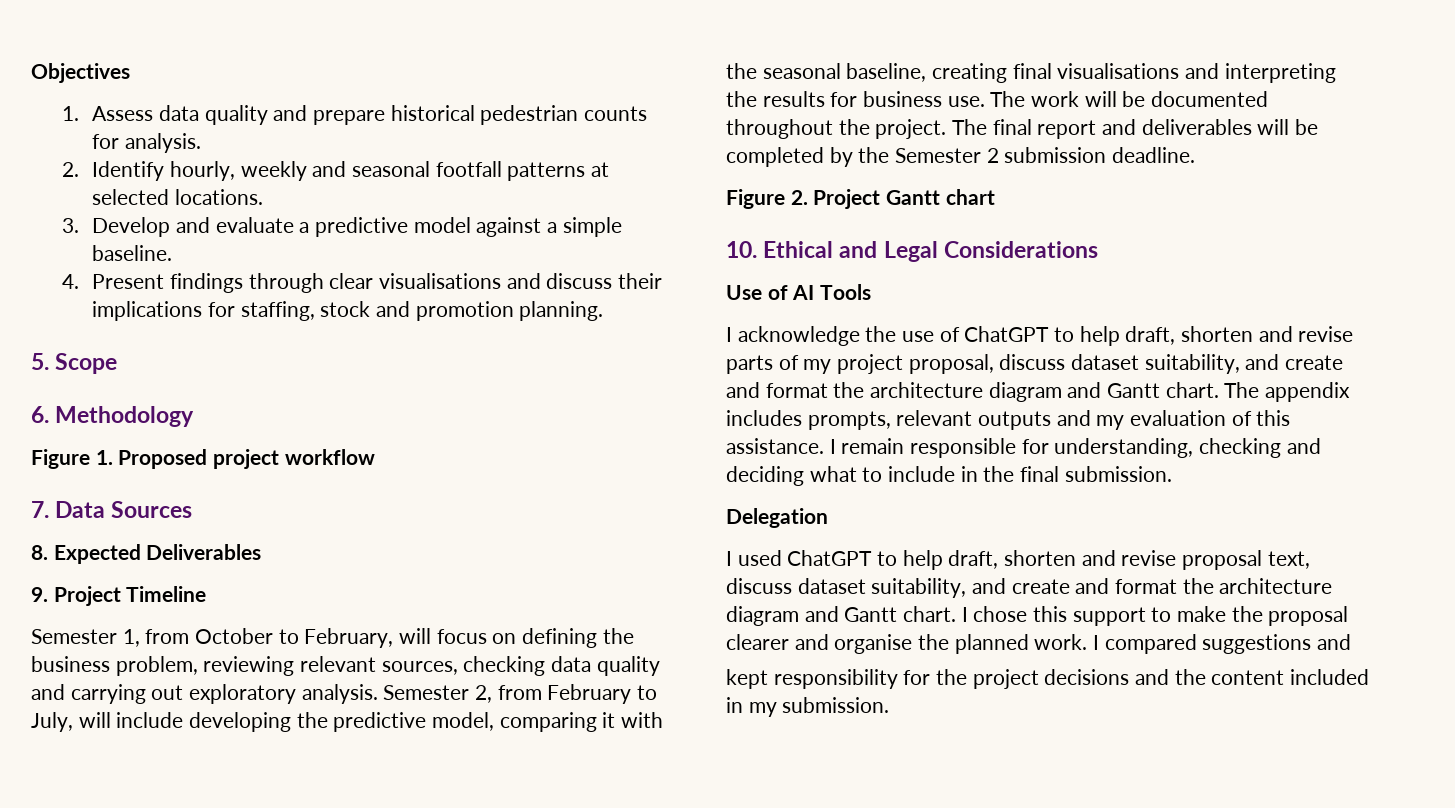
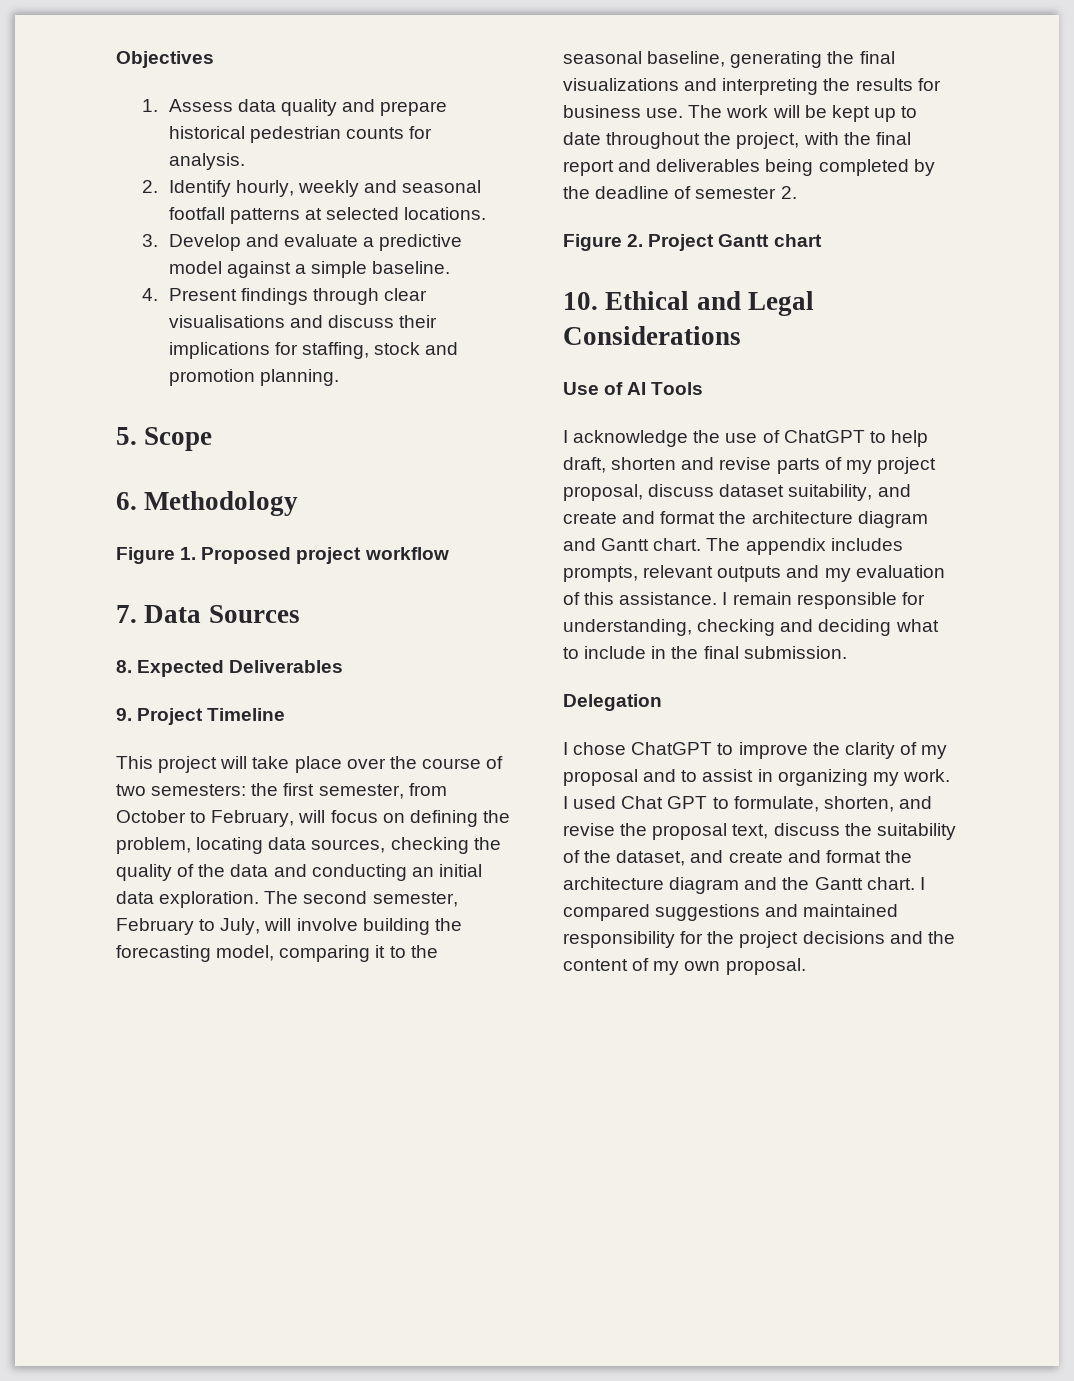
[31,629,140,647] Semester 1, -> [116,756,504,773] [116,783,404,799] This project will take place over the course of two semesters: the first semester,
[31,656,660,676] [31,684,658,704] [31,712,427,732] business problem, reviewing relevant sources, checking data quality and carrying out exploratory analysis. Semester 2, from February to July, will include developing the predictive -> [116,837,501,854] [116,864,482,881] [116,891,458,908] [116,918,462,935] [116,945,211,962] problem, locating data sources, checking the quality of the data and conducting an initial data exploration. The second semester, February to July, will involve building the forecasting
[621,712,664,728] with -> [389,946,406,958] to
[932,63,1180,83] creating final visualisations -> [730,51,895,68] [563,78,679,91] generating the final visualizations
[1151,91,1269,107] [726,119,988,139] documented throughout the project. The -> [831,105,918,122] [563,132,871,149] kept up to date throughout the project, with the
[1257,119,1319,135] will be -> [765,159,814,176] being
[895,147,1196,163] Semester 2 submission deadline. -> [595,186,797,199] deadline of semester 2.
[737,550,1177,570] used ChatGPT to help draft, shorten and revise -> [573,742,948,759] [563,769,950,786] [563,796,932,812] [563,823,648,836] chose ChatGPT to improve the clarity of my proposal and to assist in organizing my work. I used Chat GPT to formulate, shorten, and revise the
[797,578,1333,598] [726,606,839,626] dataset suitability, and create and format the architecture diagram and -> [844,823,956,840] [563,850,912,866] [563,877,810,894] the suitability of the dataset, and create and format the architecture diagram and the
[973,606,1349,626] [726,634,1100,654] chose this support to make the proposal clearer and organise the planned work. I -> (925, 883) none
[726,669,768,689] // kept -> [803,904,899,917] maintained
[1290,669,1370,685] [726,697,890,717] included in my submission. -> [632,958,806,975] of my own proposal.

